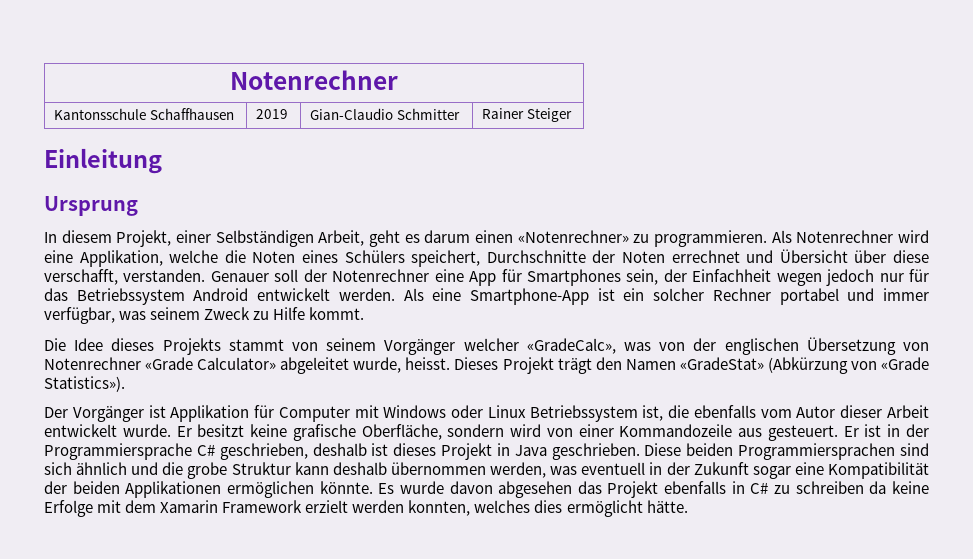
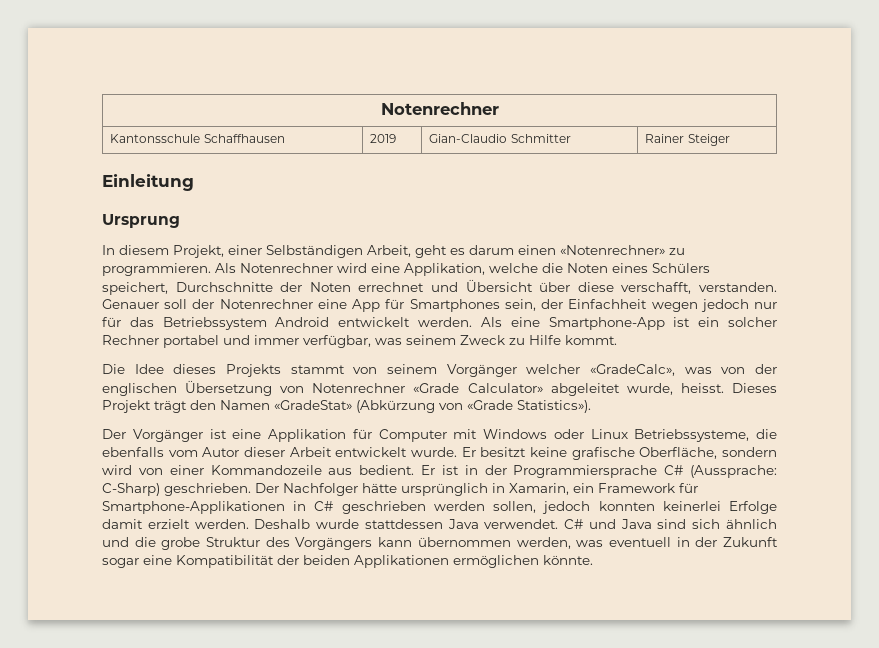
(166, 411) none -> [232,429,262,439] eine
[529,405,664,422] Betriebssystem ist, -> [634,429,750,442] Betriebssysteme,
[767,425,838,441] gesteuert. -> [359,465,415,475] bedient.
[219,443,896,460] geschrieben, deshalb ist dieses Projekt in Java geschrieben. Diese beiden Programmiersprachen -> [690,465,777,478] [102,483,698,496] [102,501,777,514] [102,519,652,529] (Aussprache: C-Sharp) geschrieben. Der Nachfolger hätte ursprünglich in Xamarin, ein Framework für Smartphone-Applikationen in C# geschrieben werden sollen, jedoch konnten keinerlei Erfolge damit erzielt werden. Deshalb wurde stattdessen Java verwendet. C# und Java
[294,462,387,475] kann deshalb -> [265,537,413,550] des Vorgängers kann
[378,481,929,498] [44,500,688,517] Es wurde davon abgesehen das Projekt ebenfalls in C# zu schreiben da keine Erfolge mit dem Xamarin Framework erzielt werden konnten, welches dies ermöglicht hätte. -> (593, 560) none

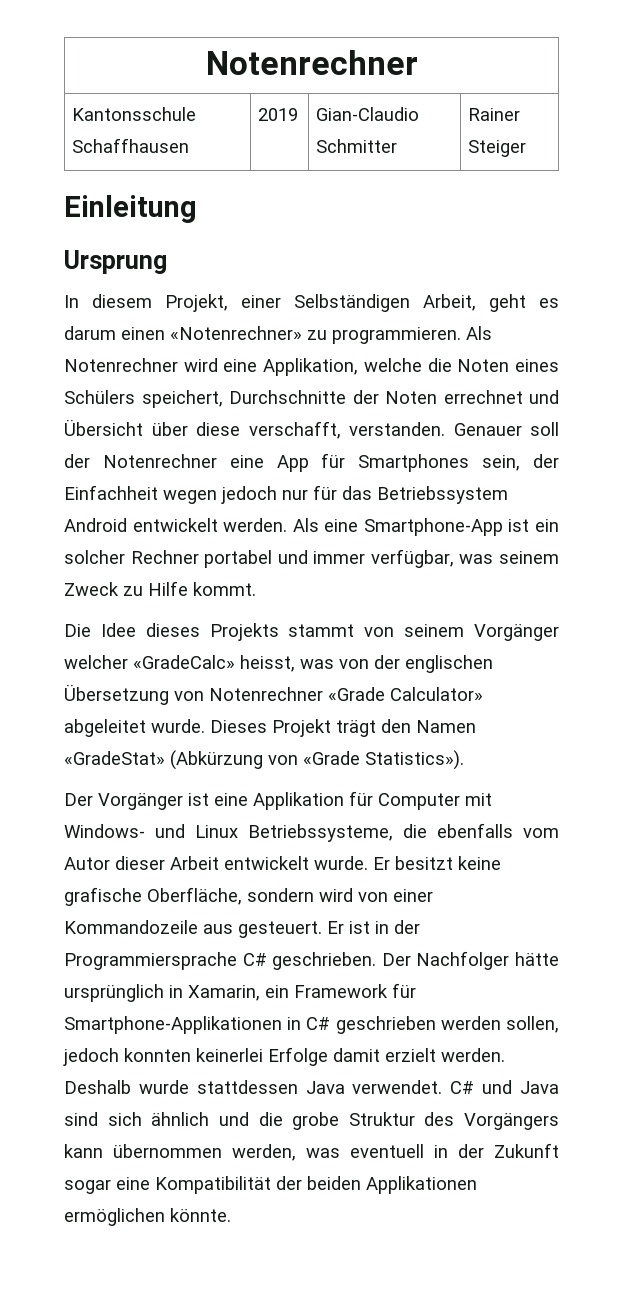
[590,364,675,376] «GradeCalc», -> [133,655,295,672] «GradeCalc» heisst,
[626,383,724,395] wurde, heisst. -> [151,719,205,733] wurde.
[483,429,584,439] Windows oder -> [64,824,185,838] Windows- und
[359,465,415,475] bedient. -> [238,921,322,938] gesteuert.
[690,465,777,478] [102,483,160,496] (Aussprache: C-Sharp) -> (267, 959) none

